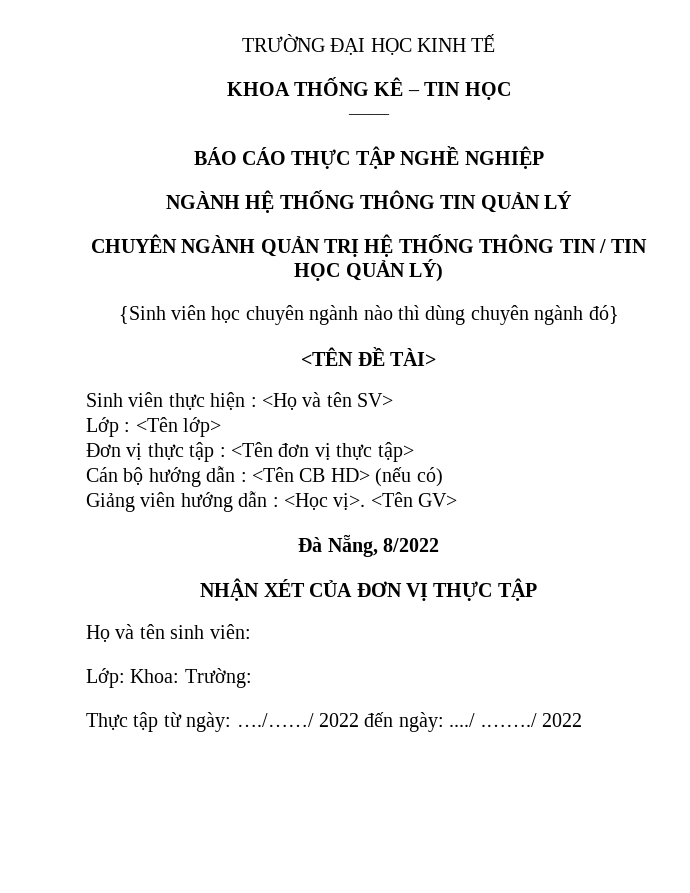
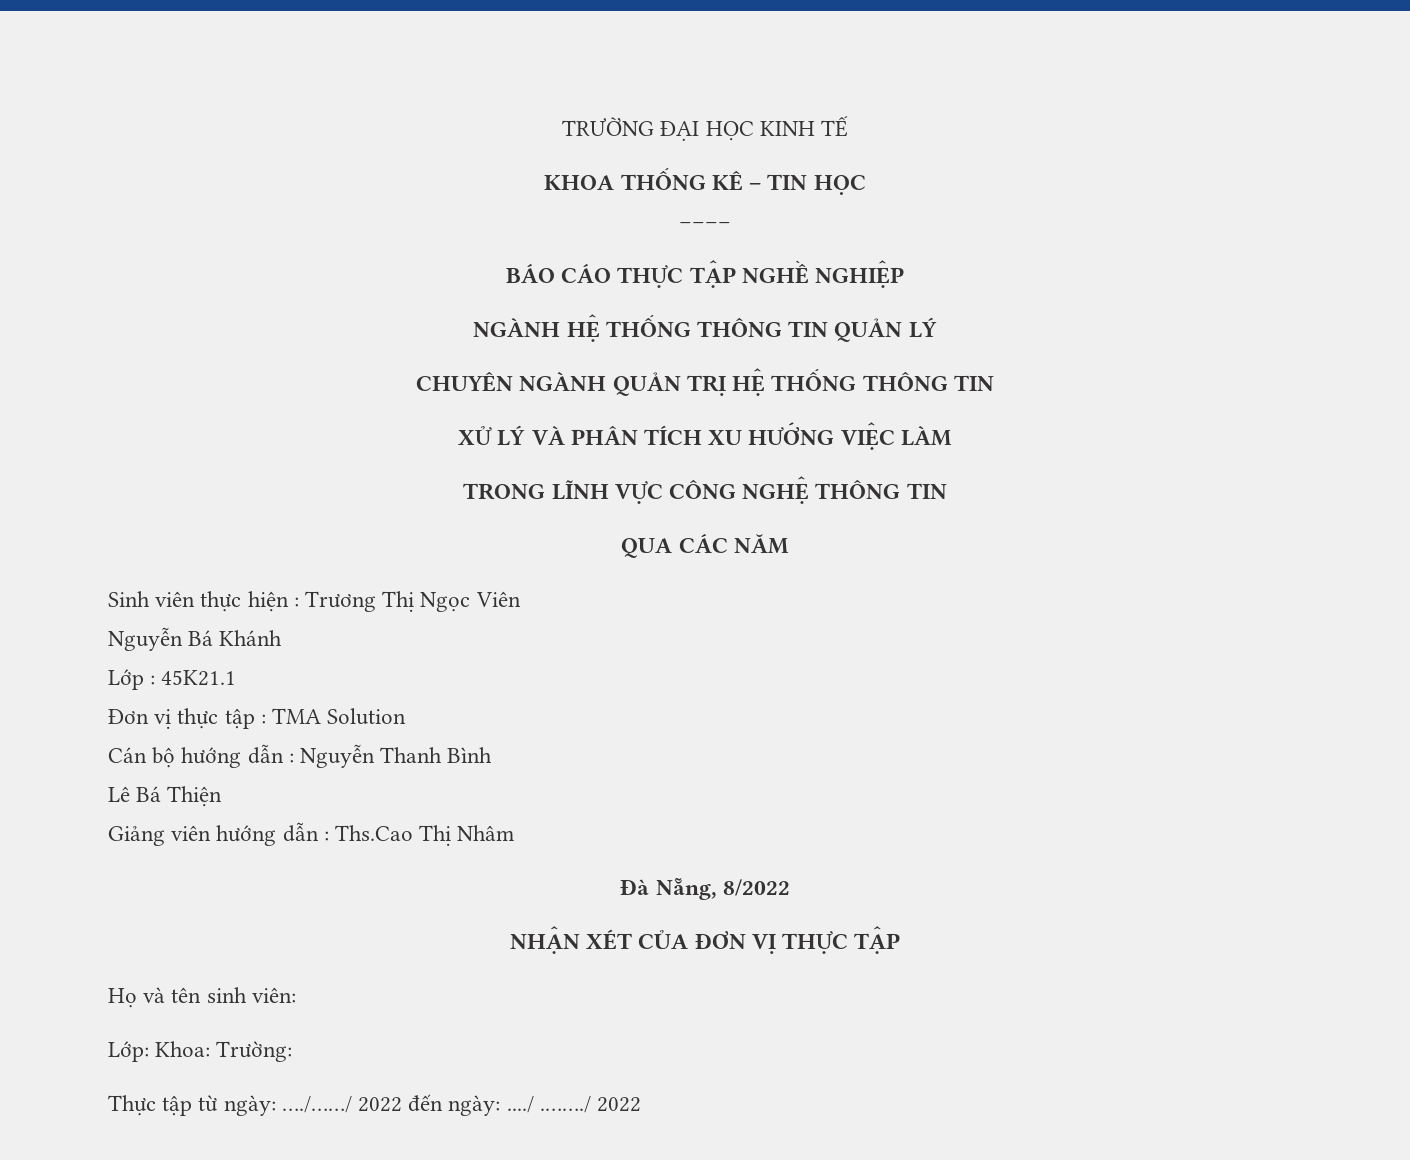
[598,239,648,253] [294,259,443,282] [118,305,619,325] [301,347,436,366] / TIN HỌC QUẢN LÝ) // {Sinh viên học chuyên ngành nào thì dùng chuyên ngành đó} // <TÊN ĐỀ TÀI> -> [458,422,952,450] [463,476,947,504] [621,533,789,558] // XỬ LÝ VÀ PHÂN TÍCH XU HƯỚNG VIỆC LÀM // TRONG LĨNH VỰC CÔNG NGHỆ THÔNG TIN // QUA CÁC NĂM
[262,392,394,410] <Họ và tên SV> -> [305,591,521,612] [108,627,283,651] Trương Thị Ngọc Viên // Nguyễn Bá Khánh
[135,417,222,437] <Tên lớp> -> [161,670,237,686] 45K21.1
[231,442,414,462] <Tên đơn vị thực tập> -> [272,708,407,725] TMA Solution
[252,467,443,487] <Tên CB HD> (nếu có) -> [300,744,493,768] [108,786,223,807] Nguyễn Thanh Bình // Lê Bá Thiện
[284,492,458,510] <Học vị>. <Tên GV> -> [335,825,515,846] Ths.Cao Thị Nhâm

